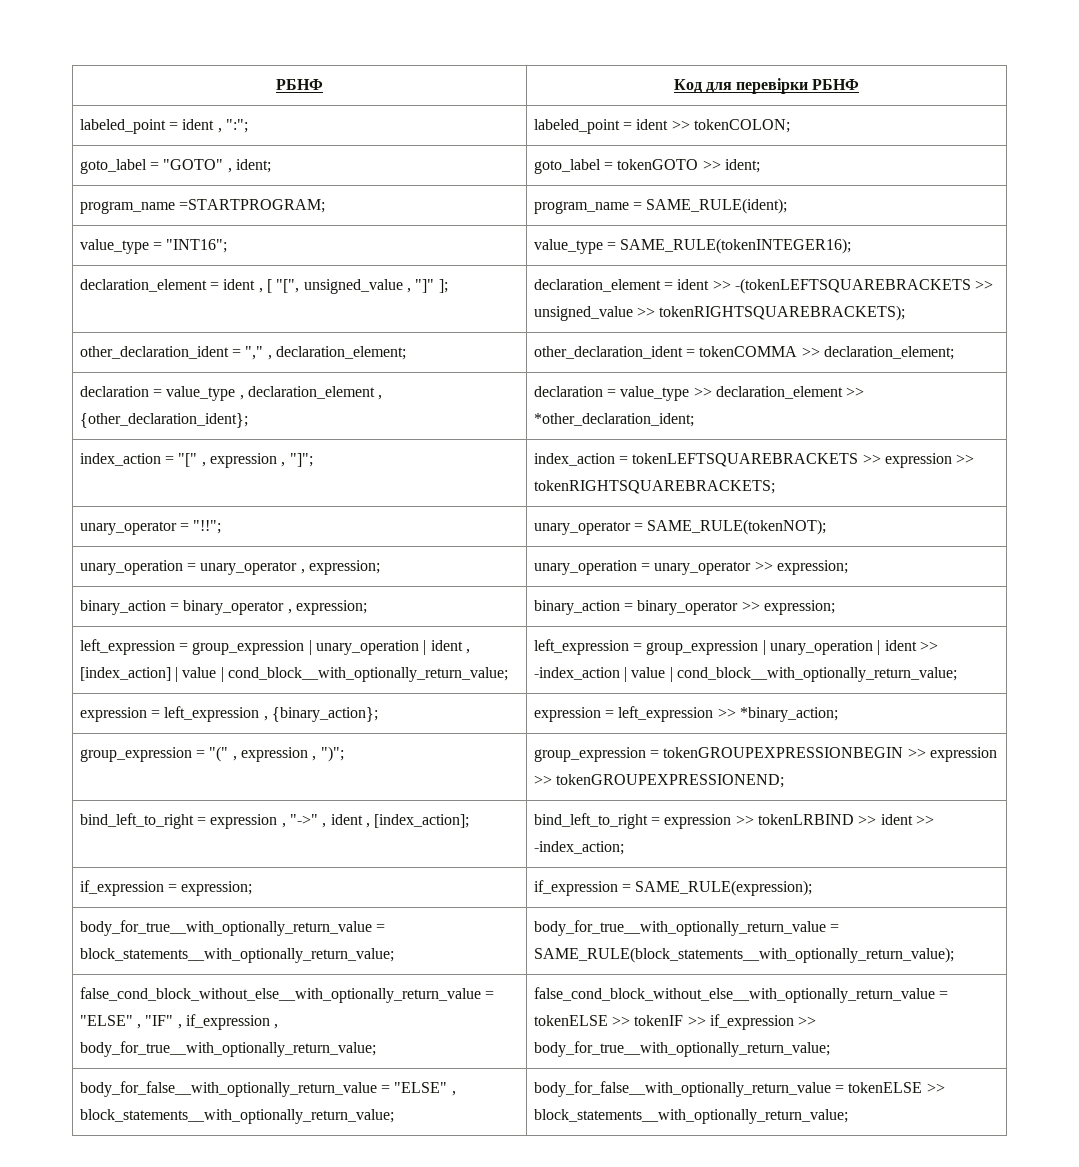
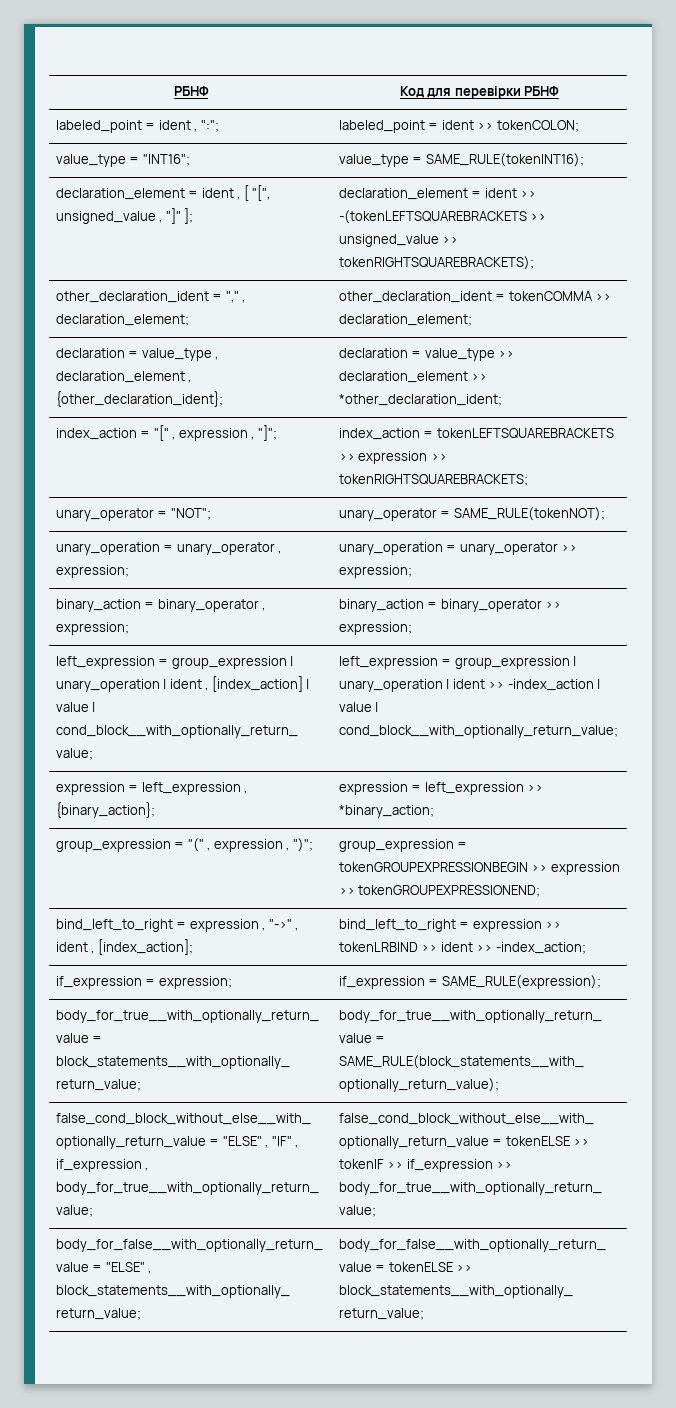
[79,159,272,174] [533,159,761,174] [79,199,326,214] [533,198,788,214] // goto_label = "GOTO" , ident; | goto_label = tokenGOTO >> ident; // program_name =STARTPROGRAM; | program_name = SAME_RULE(ident); -> (579, 126) none
[620,238,852,254] SAME_RULE(tokenINTEGER16); -> [425,153,584,167] SAME_RULE(tokenINT16);
[193,520,222,534] "!!"; -> [170,508,211,520] "NOT";

